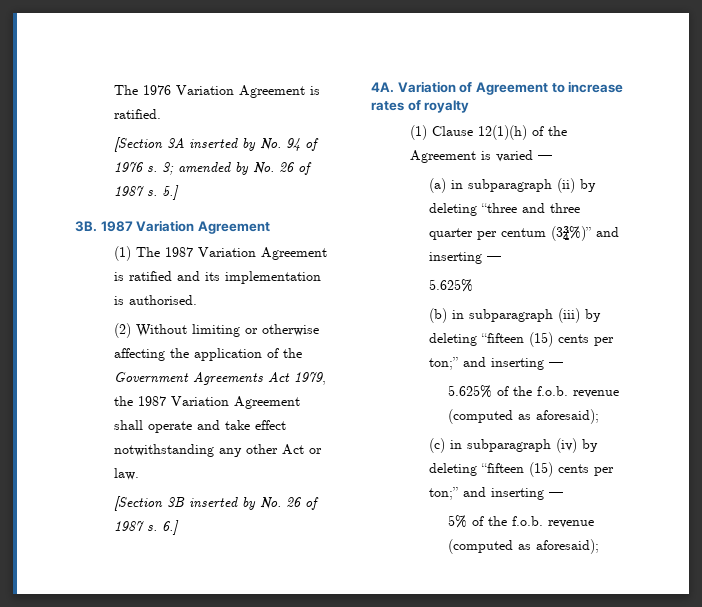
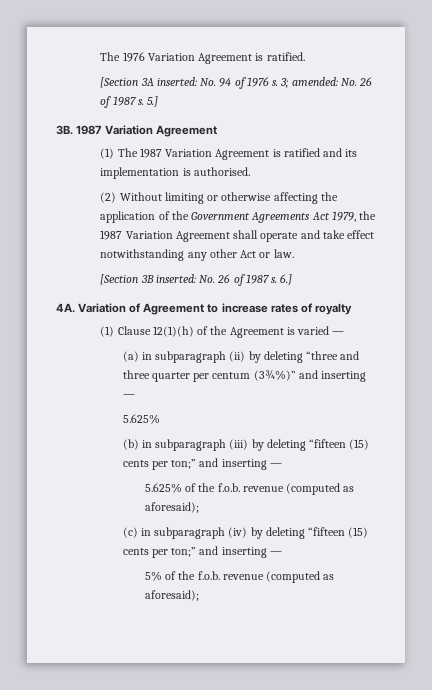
[188,138,256,151] inserted by -> [156,77,197,86] inserted:
[177,162,249,175] amended by -> [291,77,338,86] amended:
[188,497,256,510] inserted by -> [155,274,196,283] inserted:

